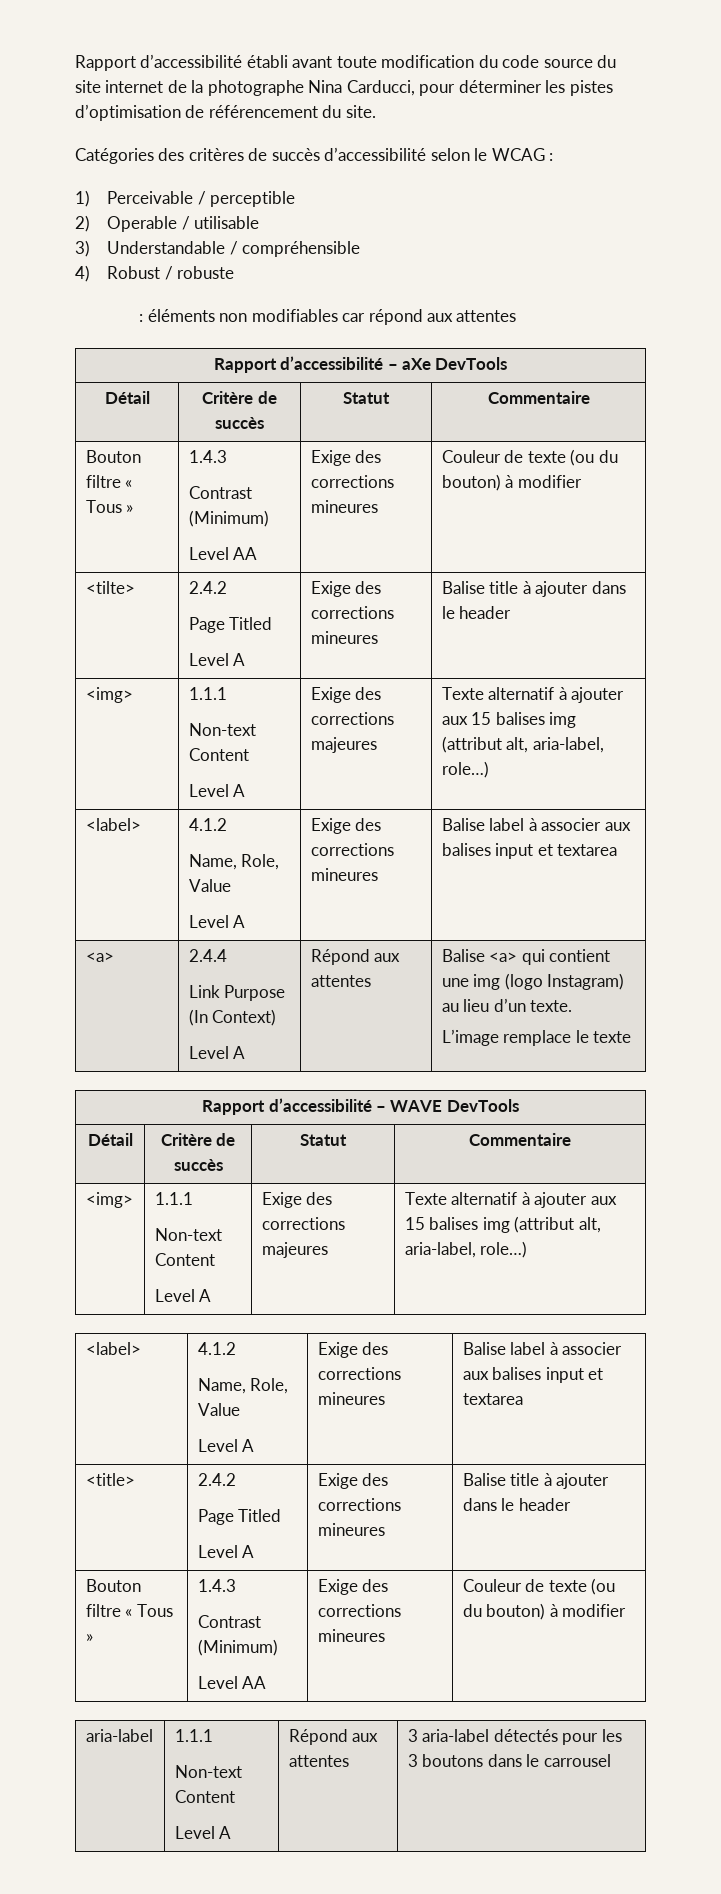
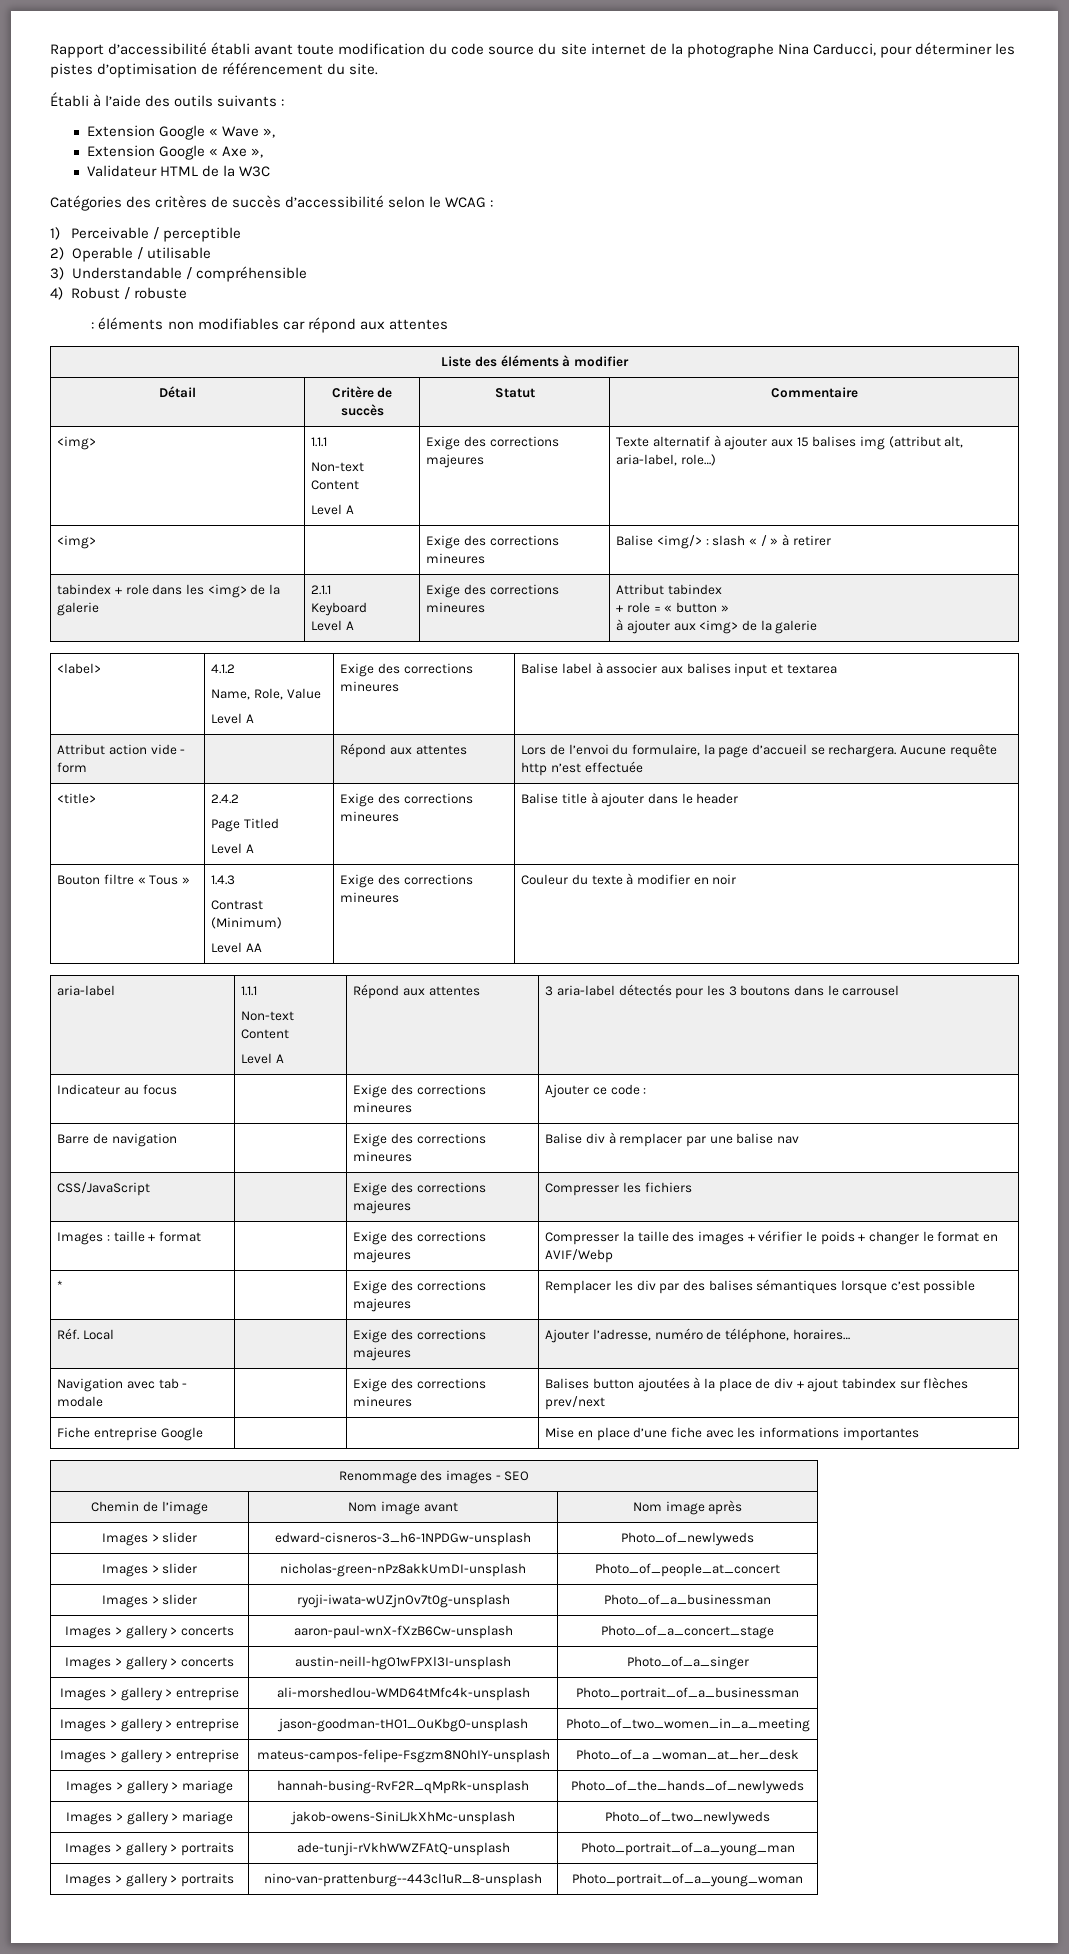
(376, 111) none -> [50,92,285,107] [87,125,276,140] [87,145,264,160] [87,165,271,177] // Établi à l’aide des outils suivants : // Extension Google « Wave », // Extension Google « Axe », // Validateur HTML de la W3C
[213,356,508,373] [104,391,150,404] [202,391,277,404] [215,417,264,429] [343,392,390,404] [487,391,590,404] [85,450,141,463] [85,475,133,488] [85,500,134,513] [188,450,227,463] [188,486,252,499] [188,510,269,527] [188,547,258,560] [310,450,382,466] [310,475,394,488] [310,500,378,513] [441,449,618,466] [441,474,582,491] [85,581,135,594] [188,581,227,594] [188,617,273,633] [188,653,246,666] [310,581,382,597] [310,606,394,619] [310,631,378,644] [441,581,626,597] [441,606,512,619] [85,687,133,703] [188,687,227,700] [188,723,256,736] [188,748,249,761] [188,784,246,797] [310,687,382,703] [310,712,394,725] [310,737,377,753] [441,687,625,703] [441,712,577,728] [441,736,604,753] [441,761,489,778] [85,818,141,831] [188,818,227,831] [188,854,280,870] [188,879,231,892] [188,915,246,928] [310,818,382,834] [310,843,394,856] [310,868,378,881] [441,818,631,831] [441,843,618,859] [85,952,114,962] [188,949,227,962] [188,985,286,1001] [188,1009,277,1026] [188,1046,246,1059] [310,949,401,965] [310,975,371,987] [441,949,611,965] [441,973,625,990] [441,998,573,1012] [441,1029,632,1046] [202,1098,519,1115] Rapport d’accessibilité – aXe DevTools // Détail | Critère de succès | Statut | Commentaire // Bouton filtre « Tous » | 1.4.3 // Contrast (Minimum) // Level AA | Exige des corrections mineures | Couleur de texte (ou du bouton) à modifier // <tilte> | 2.4.2 // Page Titled // Level A | Exige des corrections mineures | Balise title à ajouter dans le header // <img> | 1.1.1 // Non-text Content // Level A | Exige des corrections majeures | Texte alternatif à ajouter aux 15 balises img (attribut alt, aria-label, role…) // <label> | 4.1.2 // Name, Role, Value // Level A | Exige des corrections mineures | Balise label à associer aux balises input et textarea // <a> | 2.4.4 // Link Purpose (In Context) // Level A | Répond aux attentes | Balise <a> qui contient une img (logo Instagram) au lieu d’un texte. // L’image remplace le texte // Rapport d’accessibilité – WAVE DevTools -> [441,355,629,367] Liste des éléments à modifier
(528, 1249) none -> [57,535,97,549] [426,535,559,549] [426,553,486,564] [616,534,831,549] [57,584,281,598] [57,602,100,616] [311,585,332,595] [311,602,368,616] [311,620,355,631] [426,584,559,598] [426,602,486,613] [616,584,723,595] [616,602,729,613] [616,619,818,634] // <img> | | Exige des corrections mineures | Balise <img/> : slash « / » à retirer // tabindex + role dans les <img> de la galerie | 2.1.1 // Keyboard // Level A | Exige des corrections mineures | Attribut tabindex // + role = « button » // à ajouter aux <img> de la galerie
(523, 1399) none -> [57,744,186,755] [57,762,88,773] [340,743,467,758] [521,744,997,758] [521,761,643,776] // Attribut action vide - form | | Répond aux attentes | Lors de l’envoi du formulaire, la page d’accueil se rechargera. Aucune requête http n’est effectuée
[525,1578,616,1595] [462,1603,627,1620] de texte (ou du bouton) à modifier -> [572,873,737,885] du texte à modifier en noir
(611, 1760) none -> [57,1084,177,1095] [353,1084,486,1098] [353,1102,413,1113] [545,1084,647,1098] [57,1133,177,1147] [353,1133,486,1147] [353,1151,413,1162] [545,1132,800,1147] [57,1182,151,1196] [353,1182,486,1196] [353,1200,412,1214] [545,1182,692,1196] [57,1231,202,1245] [353,1231,486,1245] [353,1249,412,1263] [545,1230,998,1245] [545,1249,614,1263] [57,1280,64,1290] [353,1280,486,1294] [353,1298,412,1312] [545,1279,976,1294] [57,1328,115,1340] [353,1329,486,1343] [353,1347,412,1361] [545,1328,850,1343] [57,1378,188,1392] [57,1396,104,1407] [353,1378,486,1392] [353,1396,413,1407] [545,1377,969,1392] [545,1396,606,1410] [57,1427,203,1441] [545,1427,919,1441] [338,1470,530,1484] [91,1501,208,1515] [348,1501,458,1515] [632,1500,743,1515] [101,1532,198,1546] [275,1532,531,1546] [621,1532,754,1546] [101,1563,198,1577] [280,1563,526,1577] [595,1563,780,1577] [101,1594,198,1608] [296,1594,510,1608] [604,1594,771,1605] [65,1625,234,1639] [293,1625,513,1639] [601,1625,774,1639] [65,1656,234,1670] [295,1656,511,1670] [626,1656,749,1670] [60,1687,239,1701] [276,1687,530,1701] [576,1687,799,1701] [60,1718,239,1732] [276,1718,528,1732] [565,1718,810,1732] [60,1749,239,1763] [256,1749,550,1763] [575,1749,800,1760] [66,1780,233,1794] [277,1780,529,1794] [571,1780,804,1794] [66,1811,233,1825] [289,1811,515,1825] [605,1811,770,1825] [65,1842,234,1856] [296,1842,510,1856] [580,1842,795,1856] [65,1873,234,1887] [264,1873,542,1887] [572,1873,803,1887] // Indicateur au focus | | Exige des corrections mineures | Ajouter ce code : // Barre de navigation | | Exige des corrections mineures | Balise div à remplacer par une balise nav // CSS/JavaScript | | Exige des corrections majeures | Compresser les fichiers // Images : taille + format | | Exige des corrections majeures | Compresser la taille des images + vérifier le poids + changer le format en AVIF/Webp // * | | Exige des corrections majeures | Remplacer les div par des balises sémantiques lorsque c’est possible // Réf. Local | | Exige des corrections majeures | Ajouter l’adresse, numéro de téléphone, horaires… // Navigation avec tab - modale | | Exige des corrections mineures | Balises button ajoutées à la place de div + ajout tabindex sur flèches prev/next // Fiche entreprise Google | | | Mise en place d’une fiche avec les informations importantes // Renommage des images - SEO // Chemin de l’image | Nom image avant | Nom image après // Images > slider | edward-cisneros-3_h6-1NPDGw-unsplash | Photo_of_newlyweds // Images > slider | nicholas-green-nPz8akkUmDI-unsplash | Photo_of_people_at_concert // Images > slider | ryoji-iwata-wUZjnOv7t0g-unsplash | Photo_of_a_businessman // Images > gallery > concerts | aaron-paul-wnX-fXzB6Cw-unsplash | Photo_of_a_concert_stage // Images > gallery > concerts | austin-neill-hgO1wFPXl3I-unsplash | Photo_of_a_singer // Images > gallery > entreprise | ali-morshedlou-WMD64tMfc4k-unsplash | Photo_portrait_of_a_businessman // Images > gallery > entreprise | jason-goodman-tHO1_OuKbg0-unsplash | Photo_of_two_women_in_a_meeting // Images > gallery > entreprise | mateus-campos-felipe-Fsgzm8N0hIY-unsplash | Photo_of_a _woman_at_her_desk // Images > gallery > mariage | hannah-busing-RvF2R_qMpRk-unsplash | Photo_of_the_hands_of_newlyweds // Images > gallery > mariage | jakob-owens-SiniLJkXhMc-unsplash | Photo_of_two_newlyweds // Images > gallery > portraits | ade-tunji-rVkhWWZFAtQ-unsplash | Photo_portrait_of_a_young_man // Images > gallery > portraits | nino-van-prattenburg--443cl1uR_8-unsplash | Photo_portrait_of_a_young_woman

